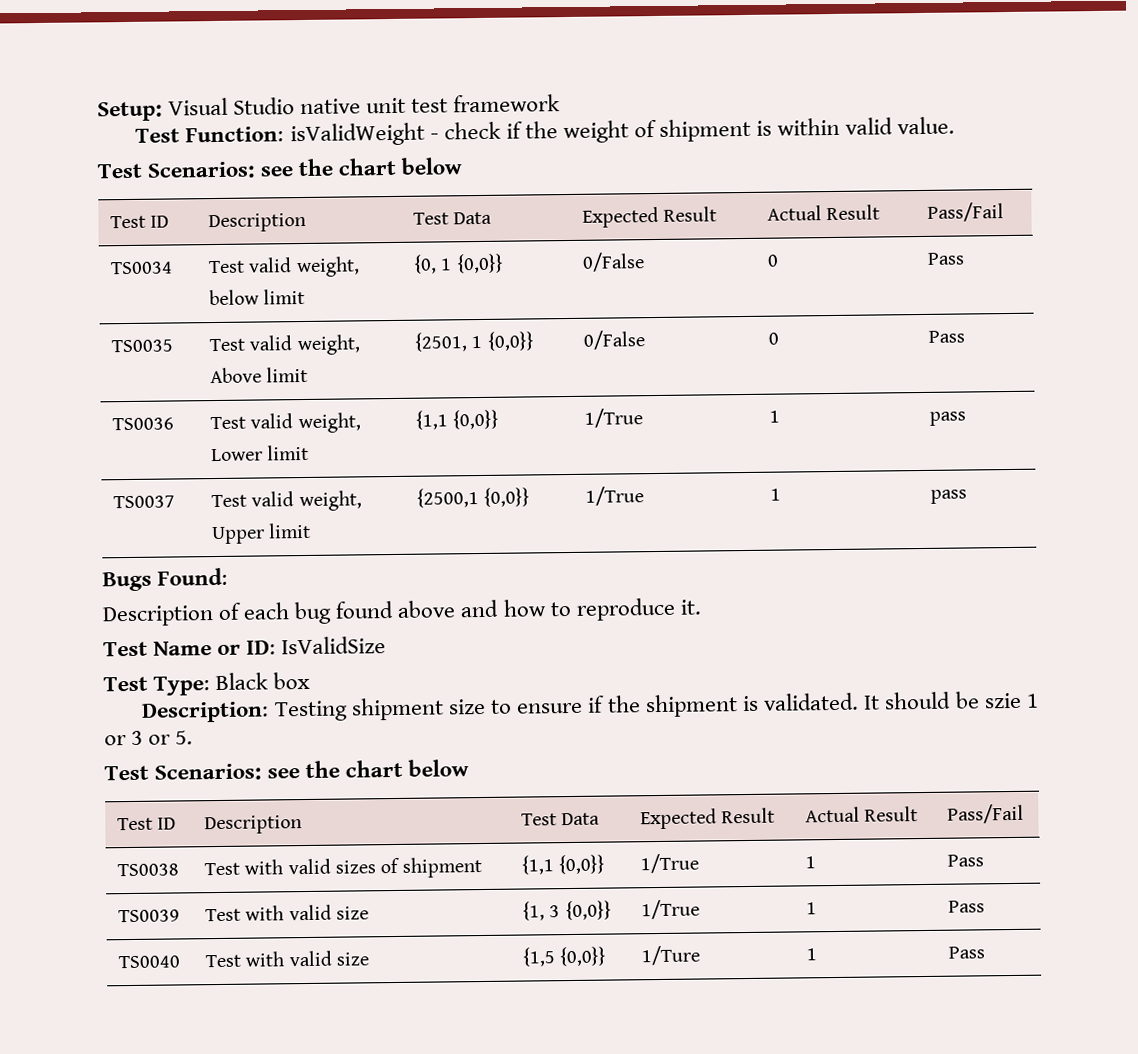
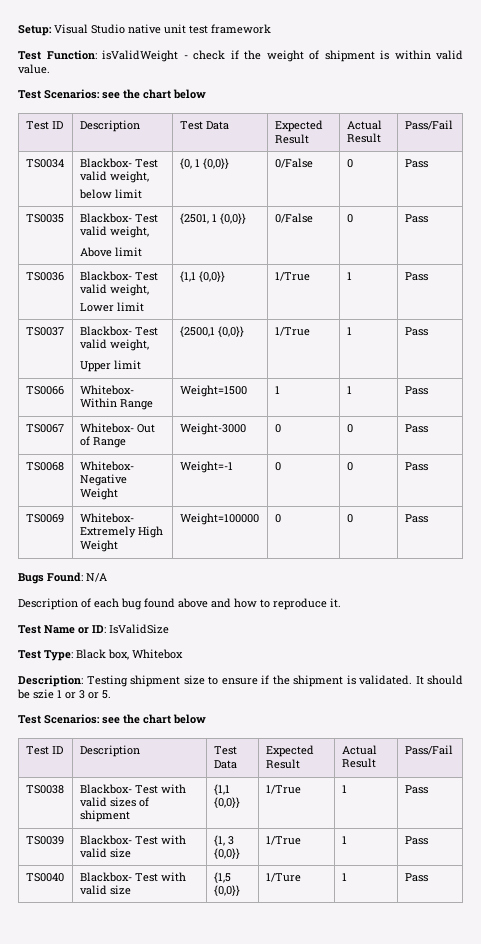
(173, 268) none -> [79,158,132,168] Blackbox-
(173, 346) none -> [79,213,132,223] Blackbox-
(174, 424) none -> [79,271,132,281] Blackbox-
[928,411,966,426] pass -> [404,272,428,281] Pass
(175, 502) none -> [79,326,132,336] Blackbox-
[929,489,967,504] pass -> [404,327,428,336] [25,386,64,395] [79,385,134,395] [79,398,153,410] [179,385,247,397] [274,386,280,394] [346,386,352,394] [404,386,428,395] [25,424,64,433] [79,423,155,433] [79,436,126,448] [179,423,246,435] [274,424,281,433] [346,424,353,433] [404,424,428,433] [25,462,64,471] [79,461,134,471] [79,474,127,486] [79,488,118,500] [179,461,233,473] [274,462,281,471] [346,462,353,471] [404,462,428,471] [25,514,64,523] [79,513,134,523] [79,526,163,538] [79,540,118,552] [179,513,259,525] [274,514,281,523] [346,514,353,523] [404,514,428,523] Pass // TS0066 | Whitebox- Within Range | Weight=1500 | 1 | 1 | Pass // TS0067 | Whitebox- Out of Range | Weight-3000 | 0 | 0 | Pass // TS0068 | Whitebox- Negative Weight | Weight=-1 | 0 | 0 | Pass // TS0069 | Whitebox- Extremely High Weight | Weight=100000 | 0 | 0 | Pass
(229, 576) none -> [86,573,107,582] N/A
[273,671,311,690] box -> [108,649,183,660] box, Whitebox
(179, 870) none -> [79,784,132,794] Blackbox-
(180, 916) none -> [79,835,132,845] Blackbox-
(180, 962) none -> [79,872,132,882] Blackbox-

